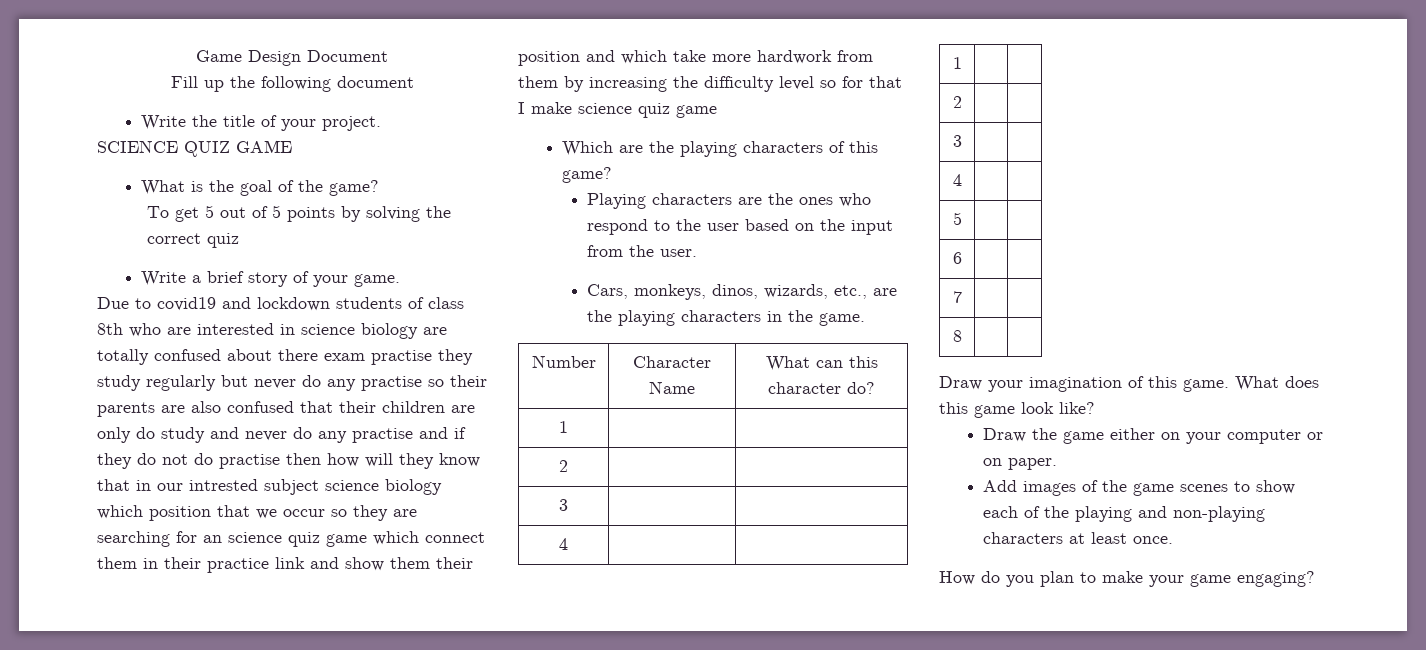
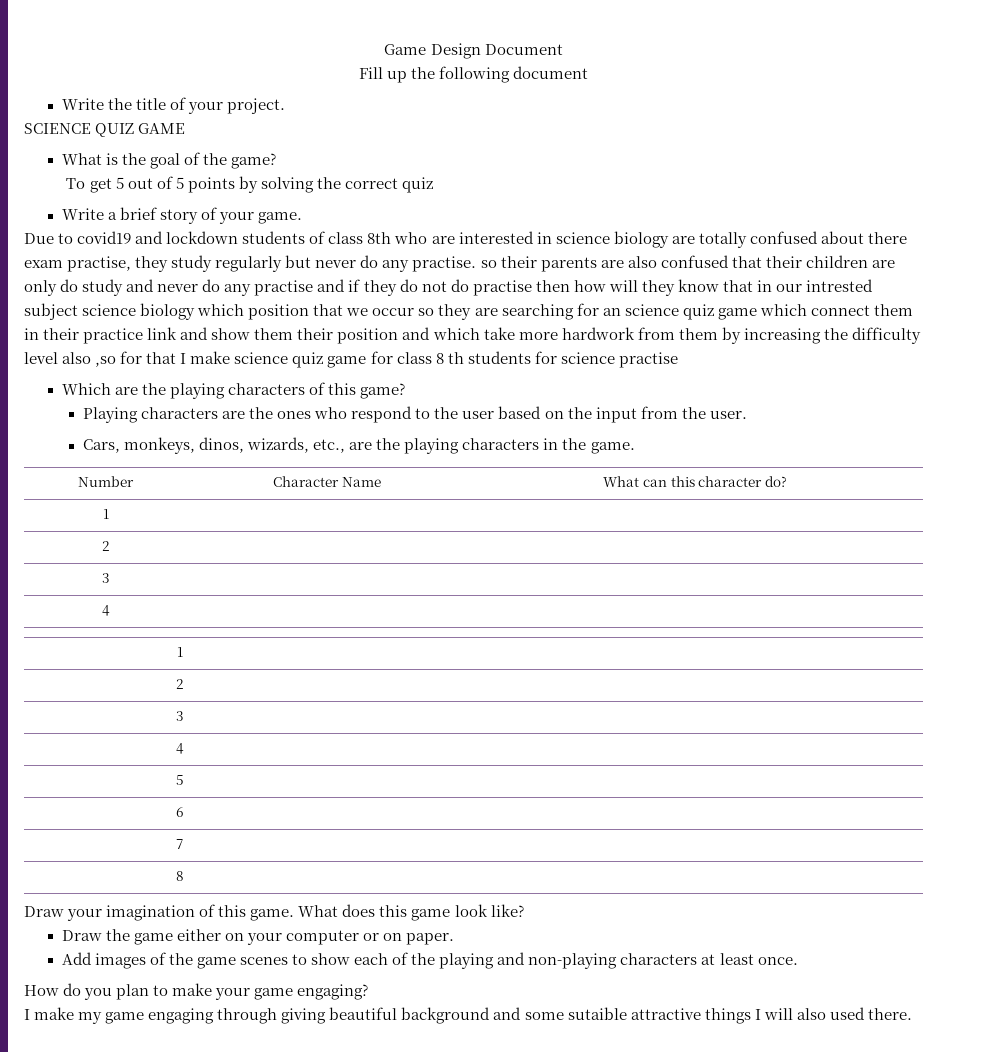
[371,350,432,365] practise -> [67,256,132,272] practise,
[361,376,422,391] practise -> [412,256,477,272] practise.
[820,80,836,88] so -> [62,352,117,367] also ,so
(717, 111) none -> [370,351,678,368] for class 8 th students for science practise
(1315, 579) none -> [24,1007,912,1024] // I make my game engaging through giving beautiful background and some sutaible attractive things I will also used there.

